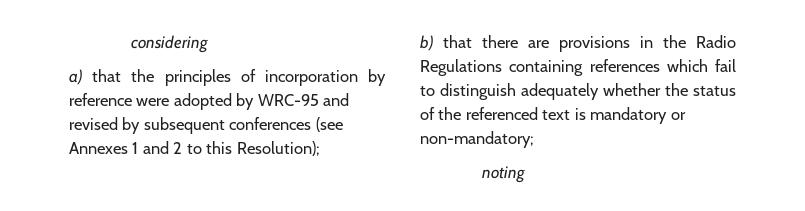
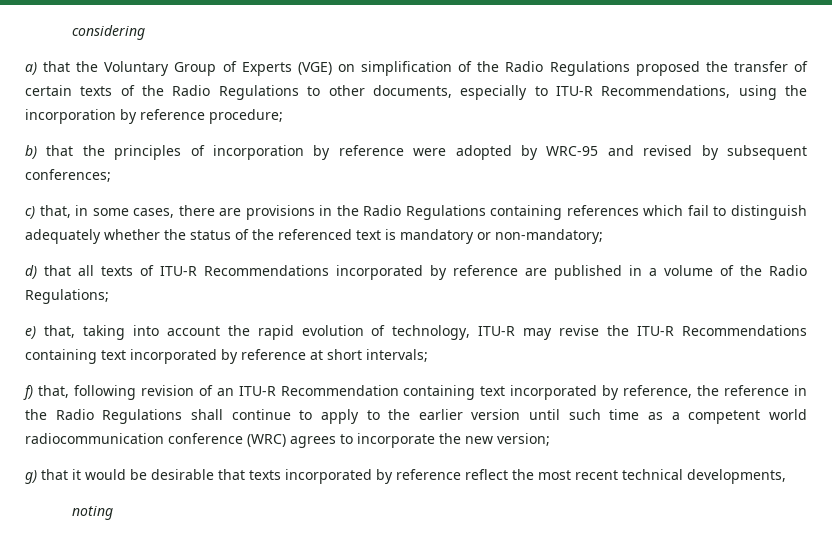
(155, 75) none -> [104,61,809,76] [25,85,807,100] [25,109,283,124] [25,145,105,159] Voluntary Group of Experts (VGE) on simplification of the Radio Regulations proposed the transfer of certain texts of the Radio Regulations to other documents, especially to ITU-R Recommendations, using the incorporation by reference procedure; // b) that the
[229,117,343,132] [69,141,320,156] [420,35,472,51] conferences (see Annexes 1 and 2 to this Resolution); // b) that -> [25,169,111,182] [25,205,175,219] conferences; // c) that, in some cases,
(534, 139) none -> [25,265,807,280] [25,289,109,304] [25,325,807,340] [25,349,428,364] [23,385,807,400] [25,409,807,424] [25,433,550,448] [25,469,786,484] // d) that all texts of ITU-R Recommendations incorporated by reference are published in a volume of the Radio Regulations; // e) that, taking into account the rapid evolution of technology, ITU-R may revise the ITU-R Recommendations containing text incorporated by reference at short intervals; // f) that, following revision of an ITU-R Recommendation containing text incorporated by reference, the reference in the Radio Regulations shall continue to apply to the earlier version until such time as a competent world radiocommunication conference (WRC) agrees to incorporate the new version; // g) that it would be desirable that texts incorporated by reference reflect the most recent technical developments,

